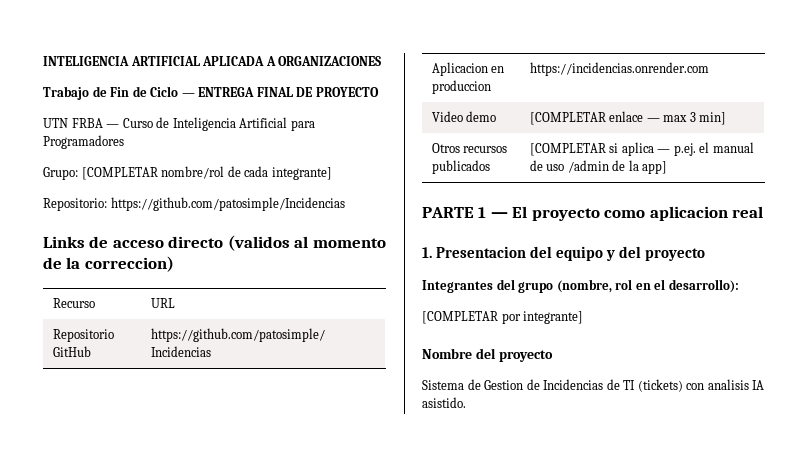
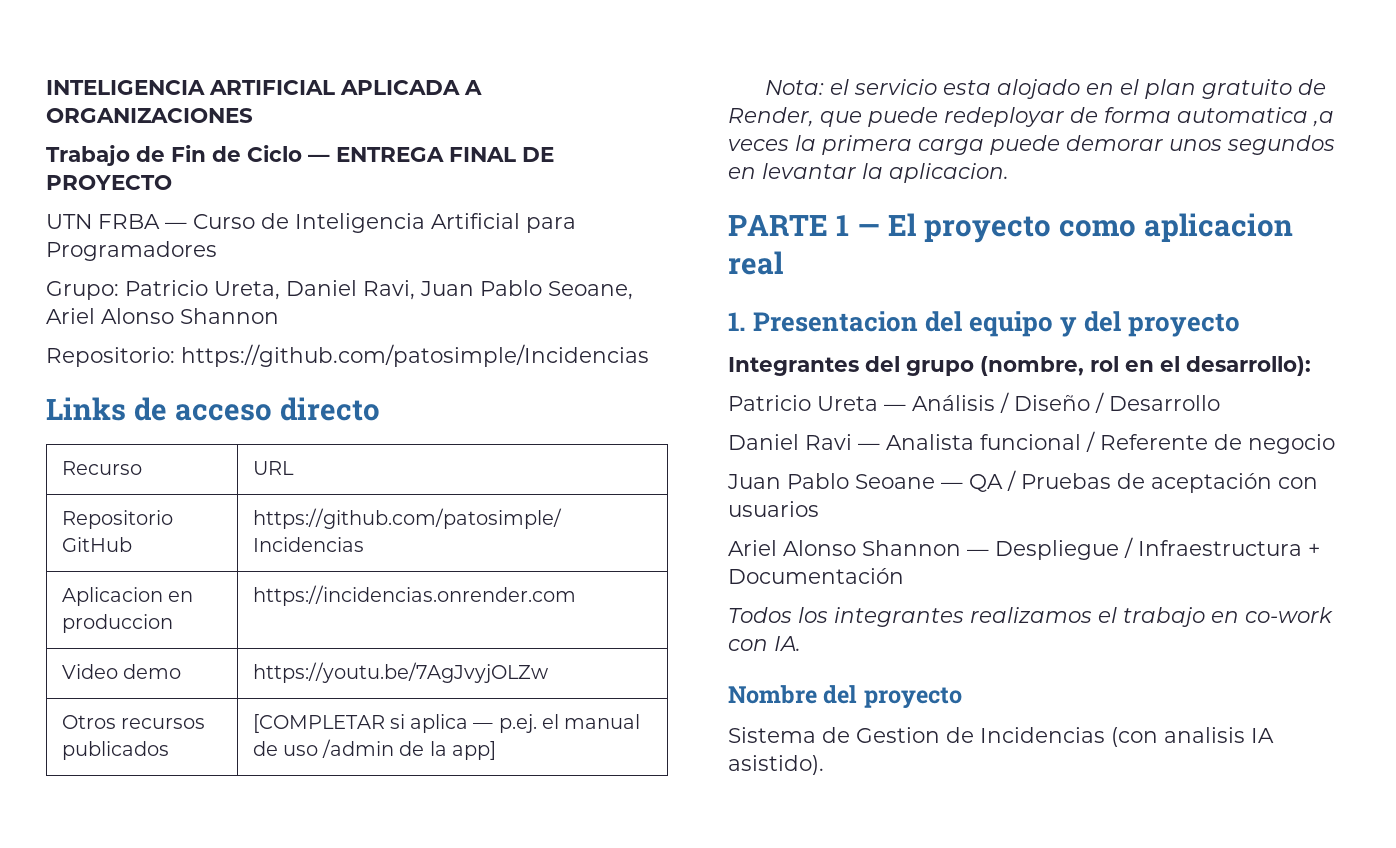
[81,166,332,180] [COMPLETAR nombre/rol de cada integrante] -> [125,280,633,300] [46,308,279,324] Patricio Ureta, Daniel Ravi, Juan Pablo Seoane, Ariel Alonso Shannon
[227,235,386,251] [43,256,174,272] (validos al momento de la correccion) -> (380, 409) none
[529,111,727,125] [COMPLETAR enlace — max 3 min] -> [252,662,548,683] https://youtu.be/7AgJvyjOLZw
(668, 167) none -> [765,79,1327,99] [728,107,1334,127] [728,135,1335,155] [728,163,1009,183] // Nota: el servicio esta alojado en el plan gratuito de Render, que puede redeployar de forma automatica ,a veces la primera carga puede demorar unos segundos en levantar la aplicacion.
[422,311,584,324] [COMPLETAR por integrante] -> [728,392,1220,413] [728,431,1335,454] [727,470,1318,493] [728,501,819,517] [728,537,1320,560] [728,568,904,584] [728,607,1333,627] [728,636,801,651] Patricio Ureta — Análisis / Diseño / Desarrollo // Daniel Ravi — Analista funcional / Referente de negocio // Juan Pablo Seoane — QA / Pruebas de aceptación con usuarios // Ariel Alonso Shannon — Despliegue / Infraestructura + Documentación // Todos los integrantes realizamos el trabajo en co-work con IA.
[606,379,705,392] de TI (tickets) con -> [1111,727,1158,747] (con
[422,397,466,408] asistido. -> [728,755,824,775] asistido).

